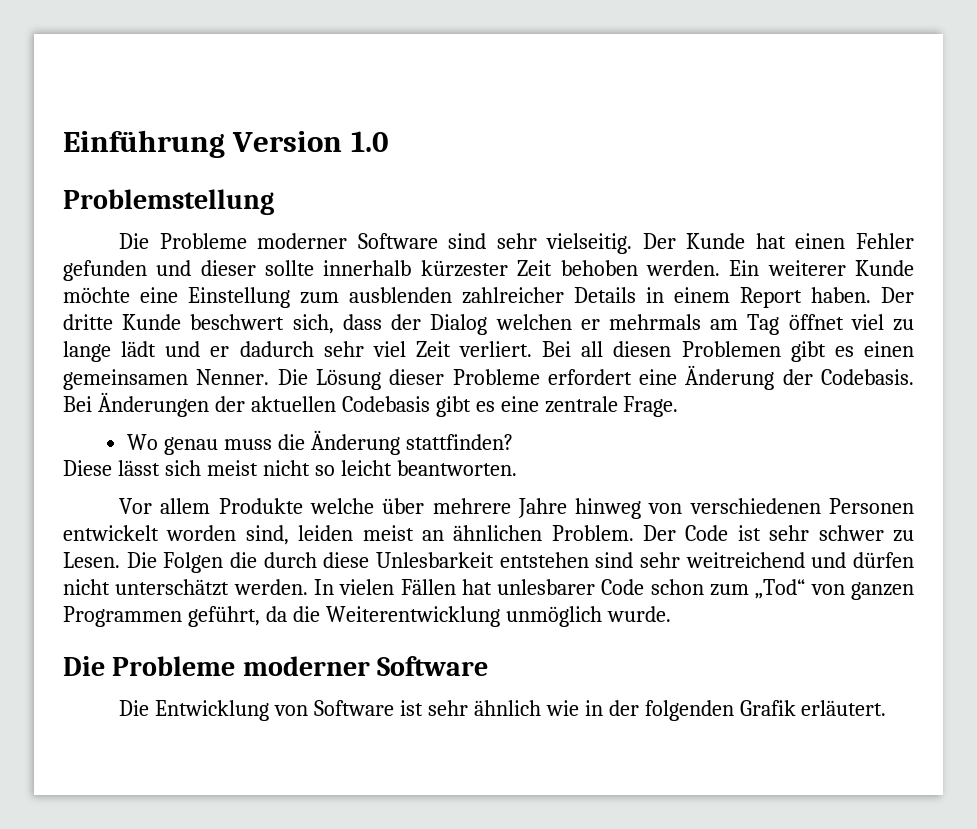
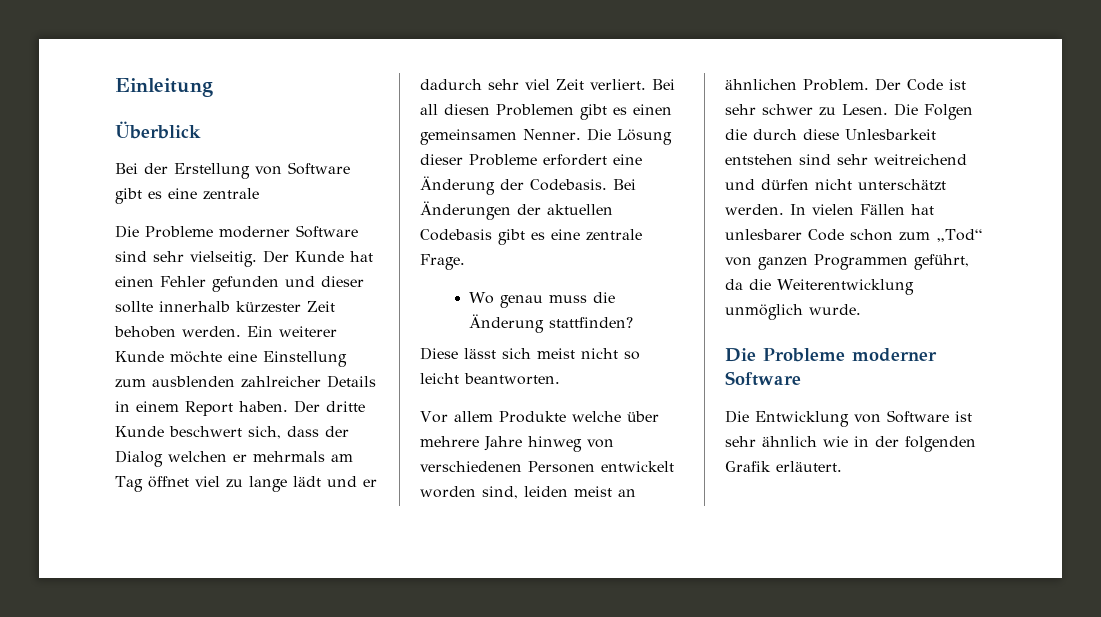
[63,130,389,158] [63,189,274,215] Einführung Version 1.0 // Problemstellung -> [115,78,213,97] [115,121,201,139] [115,162,350,179] [115,188,259,204] Einleitung // Überblick // Bei der Erstellung von Software gibt es eine zentrale

